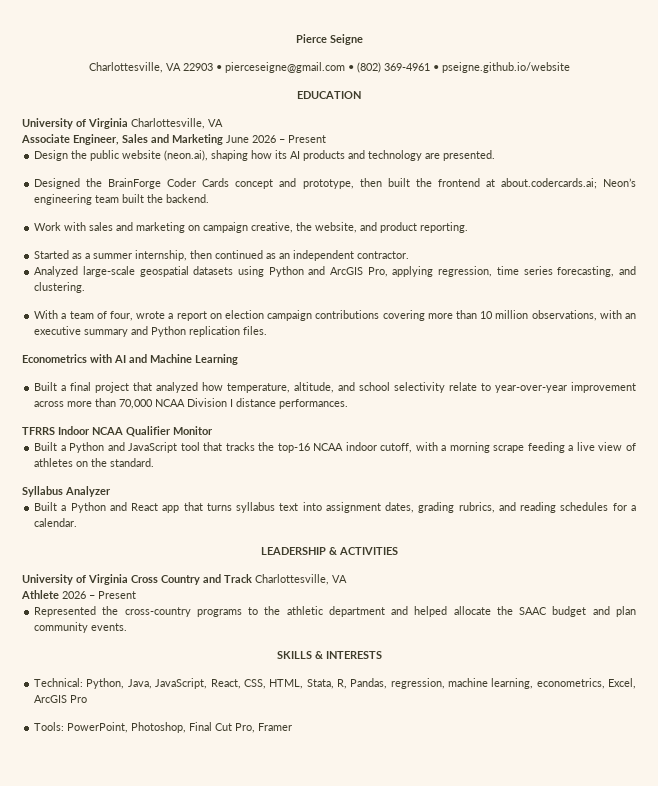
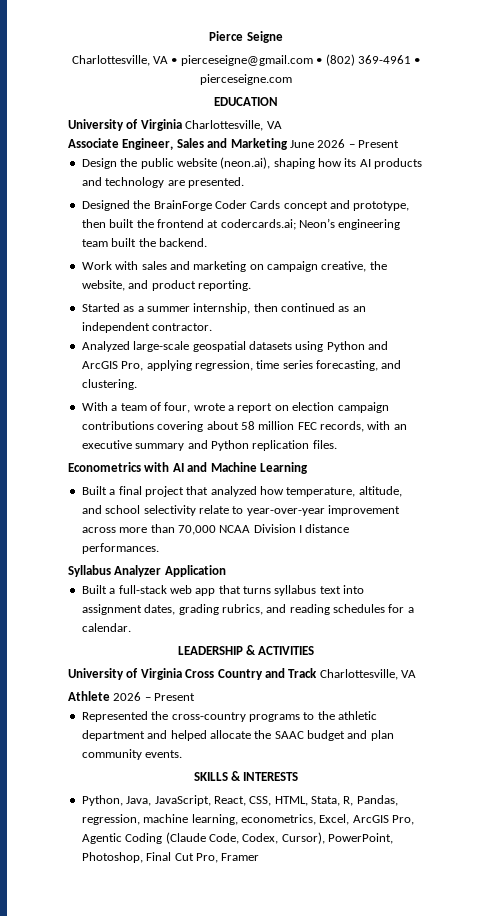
[182,63,213,71] 22903 -> (169, 60) none
[441,62,570,73] pseigne.github.io/website -> [200,74,292,85] pierceseigne.com
[500,178,597,189] about.codercards.ai; -> [220,219,296,230] codercards.ai;
[427,310,597,321] more than 10 million observations, -> [206,421,364,432] about 58 million FEC records,
[22,426,213,437] [34,442,636,453] [34,458,155,467] [22,486,111,497] [34,502,159,513] TFRRS Indoor NCAA Qualifier Monitor // Built a Python and JavaScript tool that tracks the top-16 NCAA indoor cutoff, with a morning scrape feeding a live view of athletes on the standard. // Syllabus Analyzer // Built a Python and React -> [68,565,226,577] [81,585,192,594] Syllabus Analyzer Application // Built a full-stack web
[34,678,84,687] Technical: -> (299, 776) none
[70,695,88,703] [34,722,65,731] Pro // Tools: -> [392,815,414,825] [81,832,325,844] Pro, Agentic Coding (Claude Code, Codex, Cursor),

